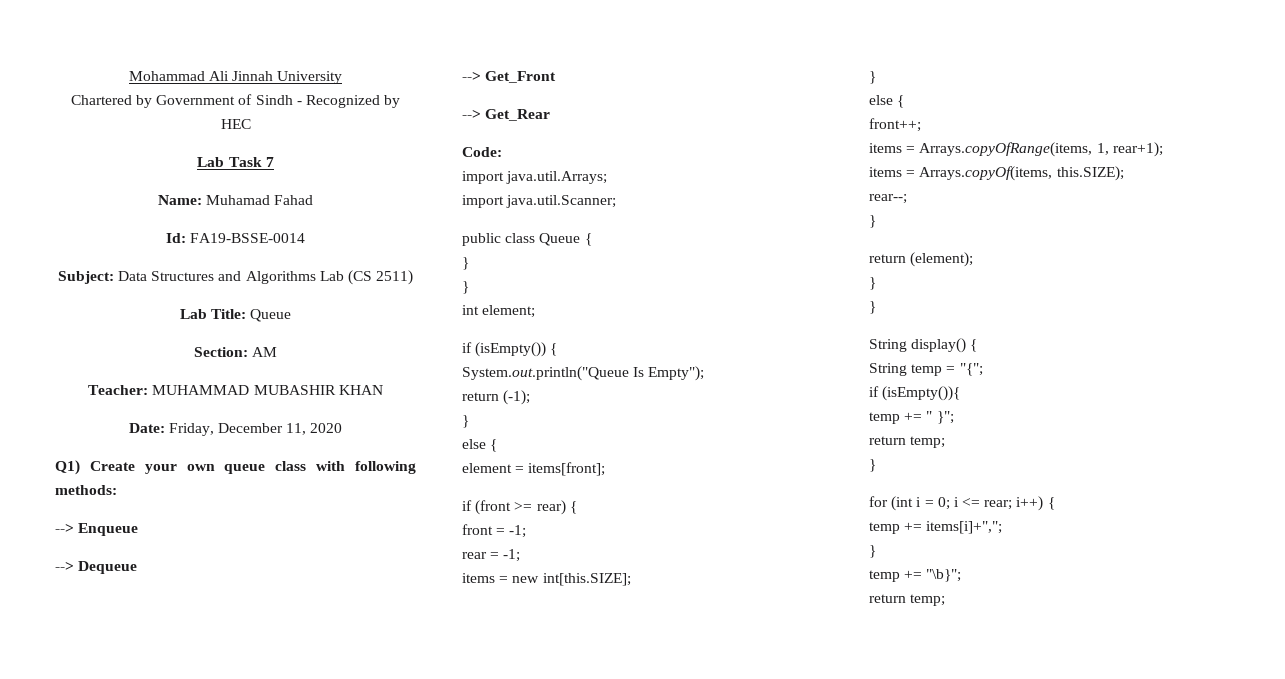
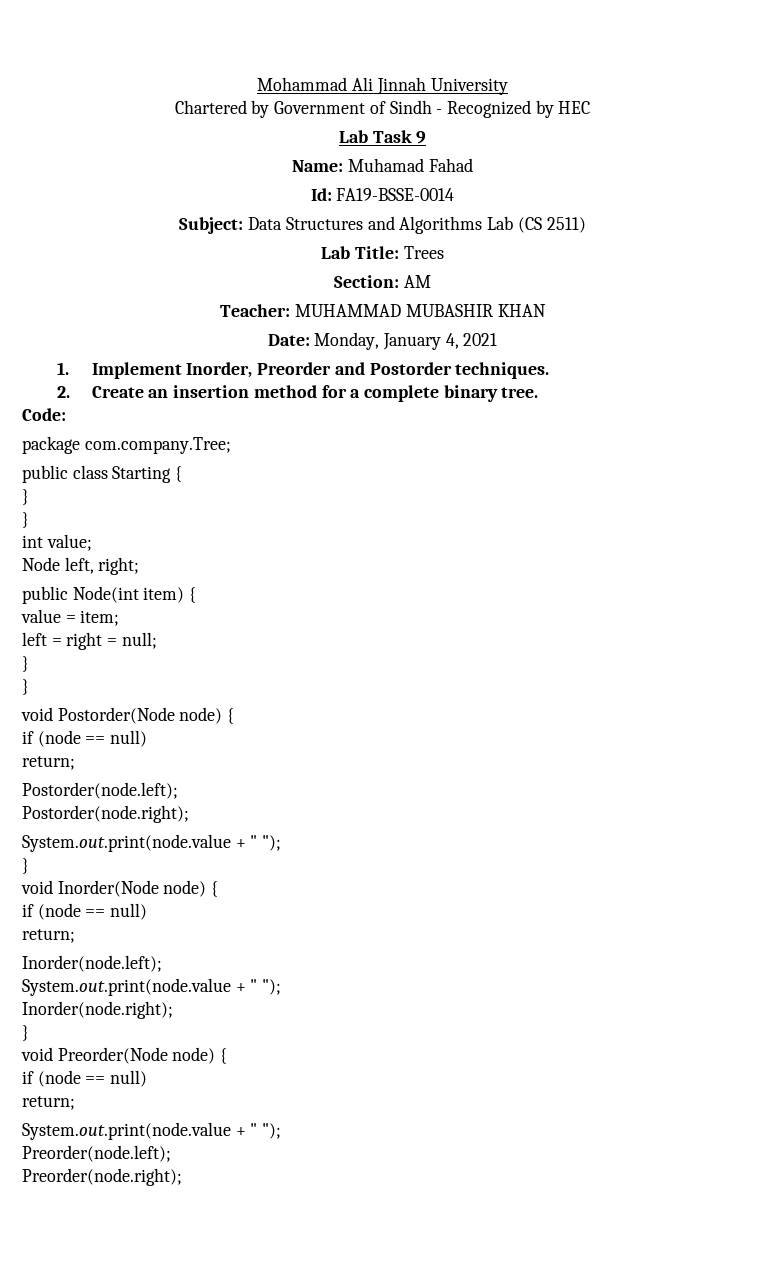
[265,157,274,167] 7 -> [416,131,427,144] 9
[250,309,292,322] Queue -> [403,246,444,259] Trees
[168,423,343,436] [55,460,416,475] [55,485,117,495] [55,523,139,536] [55,561,138,574] [462,71,557,83] [462,109,551,121] [462,147,502,157] [462,171,608,184] [462,195,617,208] Friday, December 11, 2020 // Q1) Create your own queue class with following methods: // --> Enqueue // --> Dequeue // --> Get_Front // --> Get_Rear // Code: // import java.util.Arrays; // import java.util.Scanner; -> [314,332,498,350] [56,362,550,379] [56,385,539,402] [22,408,66,421] [22,436,231,454] Monday, January 4, 2021 // 1. Implement Inorder, Preorder and Postorder techniques. // 2. Create an insertion method for a complete binary tree. // Code: // package com.company.Tree;
[539,233,581,246] Queue -> [112,466,172,483] Starting
[482,305,536,318] [462,342,558,357] [462,366,705,381] [462,390,531,405] [462,415,469,428] [462,439,498,452] [462,462,606,476] [462,500,577,515] [462,524,527,538] [462,549,521,562] [462,573,631,586] [869,71,876,84] [869,95,905,108] [869,118,921,132] [869,142,1163,157] [869,166,1124,181] [869,194,907,204] [869,215,876,228] [869,252,974,267] [869,277,876,290] [869,301,876,314] [869,338,978,353] [869,363,983,376] [869,386,961,401] [869,411,954,424] [869,436,946,448] [869,459,876,472] [869,496,1055,511] [869,521,1003,534] [869,545,876,558] [869,569,962,582] [869,594,946,606] element; // if (isEmpty()) { // System.out.println("Queue Is Empty"); // return (-1); // } // else { // element = items[front]; // if (front >= rear) { // front = -1; // rear = -1; // items = new int[this.SIZE]; // } // else { // front++; // items = Arrays.copyOfRange(items, 1, rear+1); // items = Arrays.copyOf(items, this.SIZE); // rear--; // } // return (element); // } // } // String display() { // String temp = "{"; // if (isEmpty()){ // temp += " }"; // return temp; // } // for (int i = 0; i <= rear; i++) { // temp += items[i]+","; // } // temp += "\b}"; // return temp; -> [46,534,92,551] [22,557,140,575] [22,586,197,604] [21,609,120,626] [22,632,157,650] [22,656,29,672] [22,679,29,695] [21,707,235,724] [22,730,148,747] [22,756,75,770] [22,782,178,799] [22,805,189,823] [22,834,282,852] [22,858,29,874] [21,880,219,897] [22,903,148,920] [22,929,75,943] [22,955,162,972] [22,978,282,996] [22,1001,173,1019] [22,1025,29,1041] [21,1047,228,1064] [22,1070,148,1087] [22,1096,75,1110] [22,1122,282,1140] [22,1145,171,1162] [22,1168,182,1186] value; // Node left, right; // public Node(int item) { // value = item; // left = right = null; // } // } // void Postorder(Node node) { // if (node == null) // return; // Postorder(node.left); // Postorder(node.right); // System.out.print(node.value + " "); // } // void Inorder(Node node) { // if (node == null) // return; // Inorder(node.left); // System.out.print(node.value + " "); // Inorder(node.right); // } // void Preorder(Node node) { // if (node == null) // return; // System.out.print(node.value + " "); // Preorder(node.left); // Preorder(node.right);

